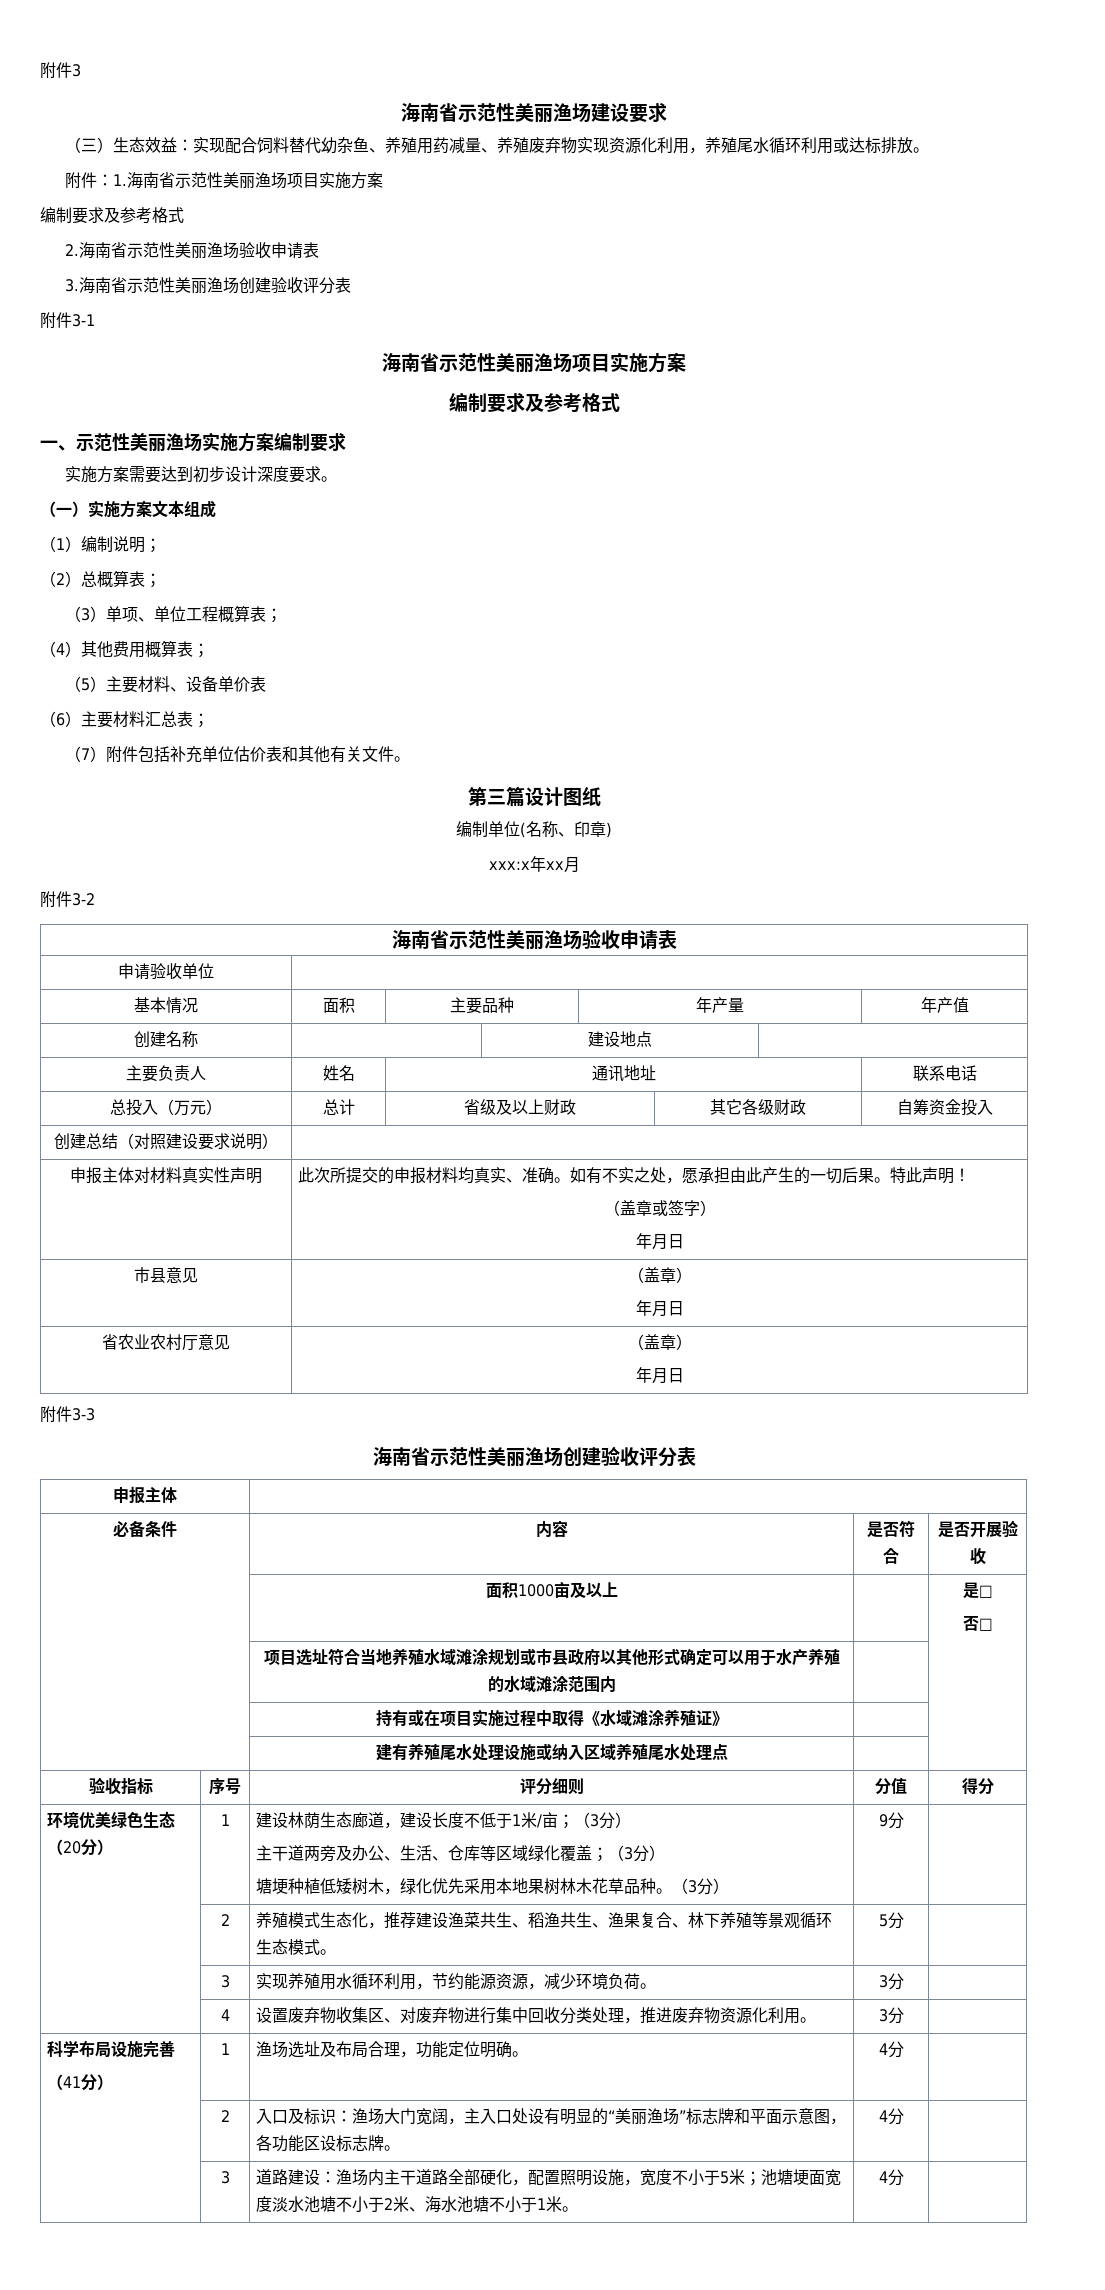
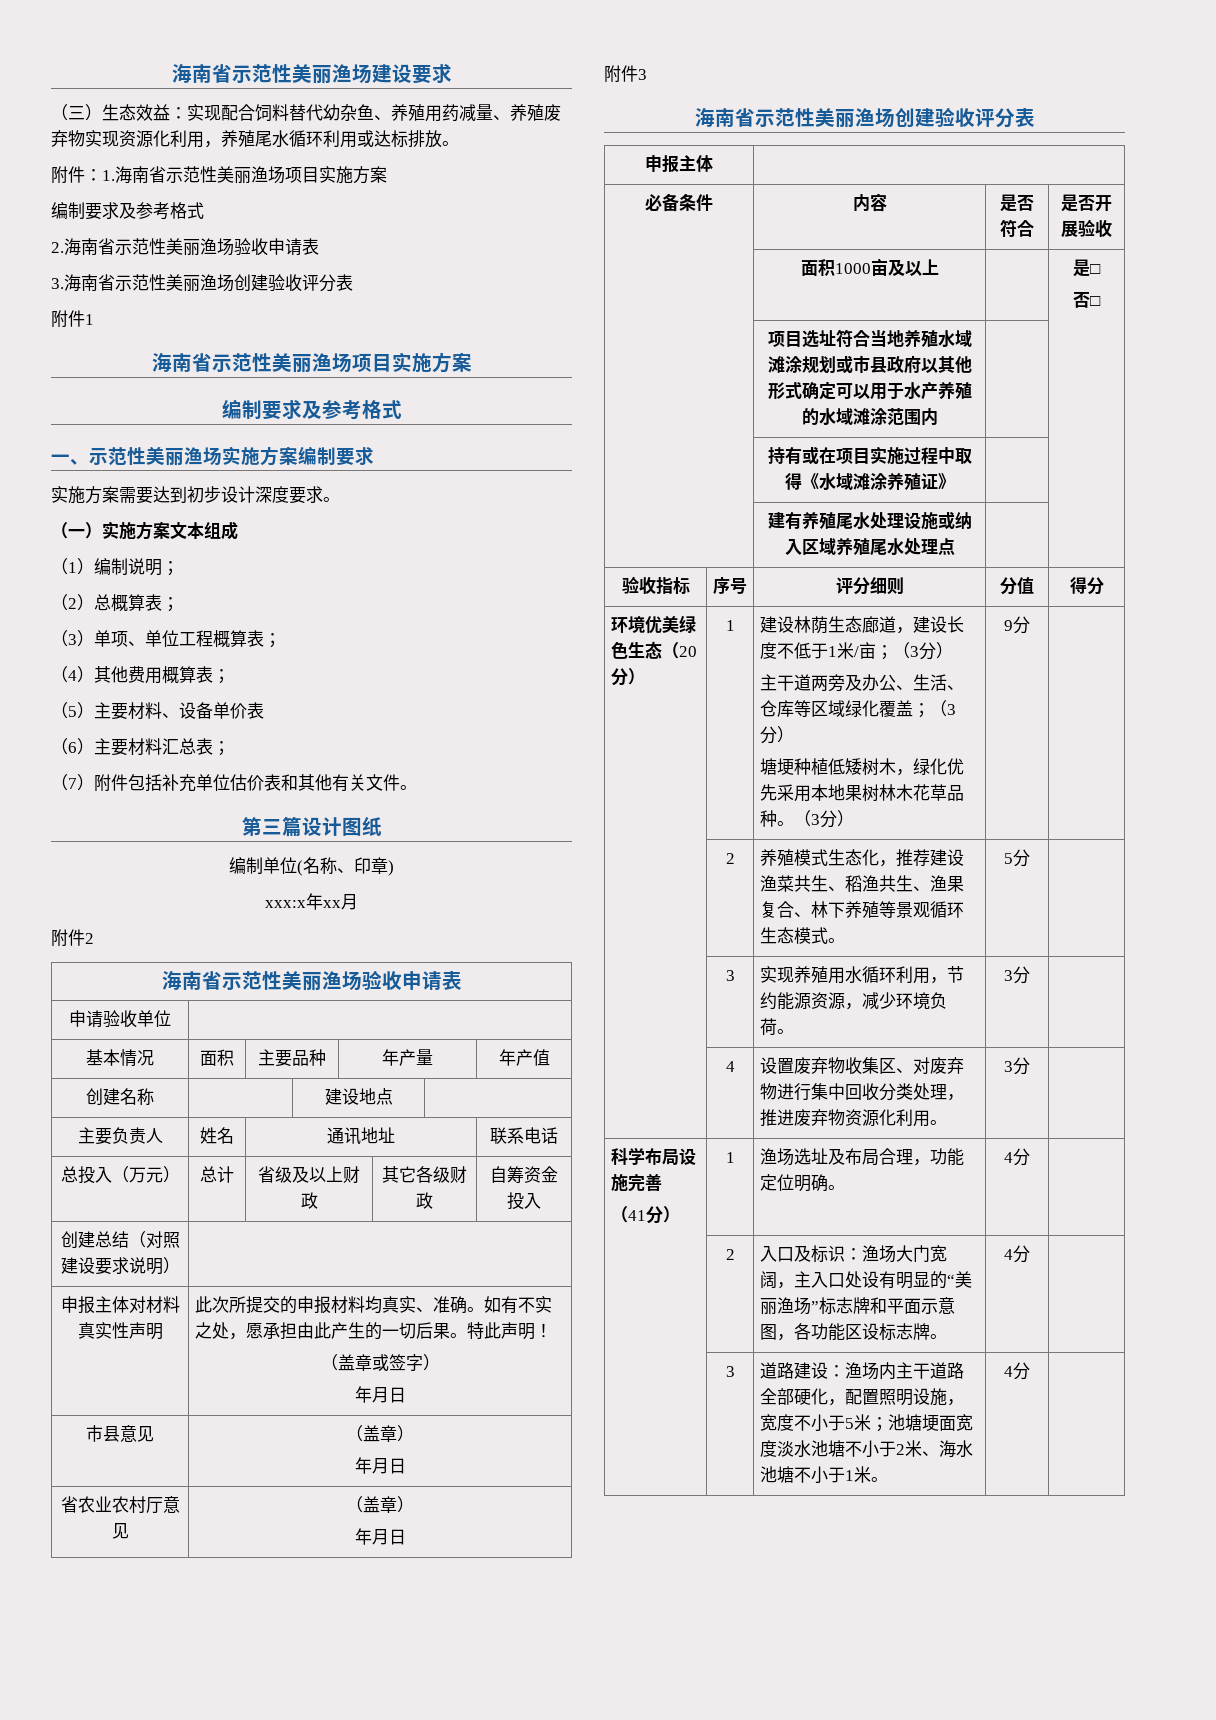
[40,62,81,79] 附件3 // -> (171, 73) none
[72,314,95,327] 3-1 -> [85,314,94,325] 1
[72,893,95,906] 3-2 -> [85,933,94,944] 2
[72,1408,95,1421] 3-3 -> [638,69,647,80] 3

